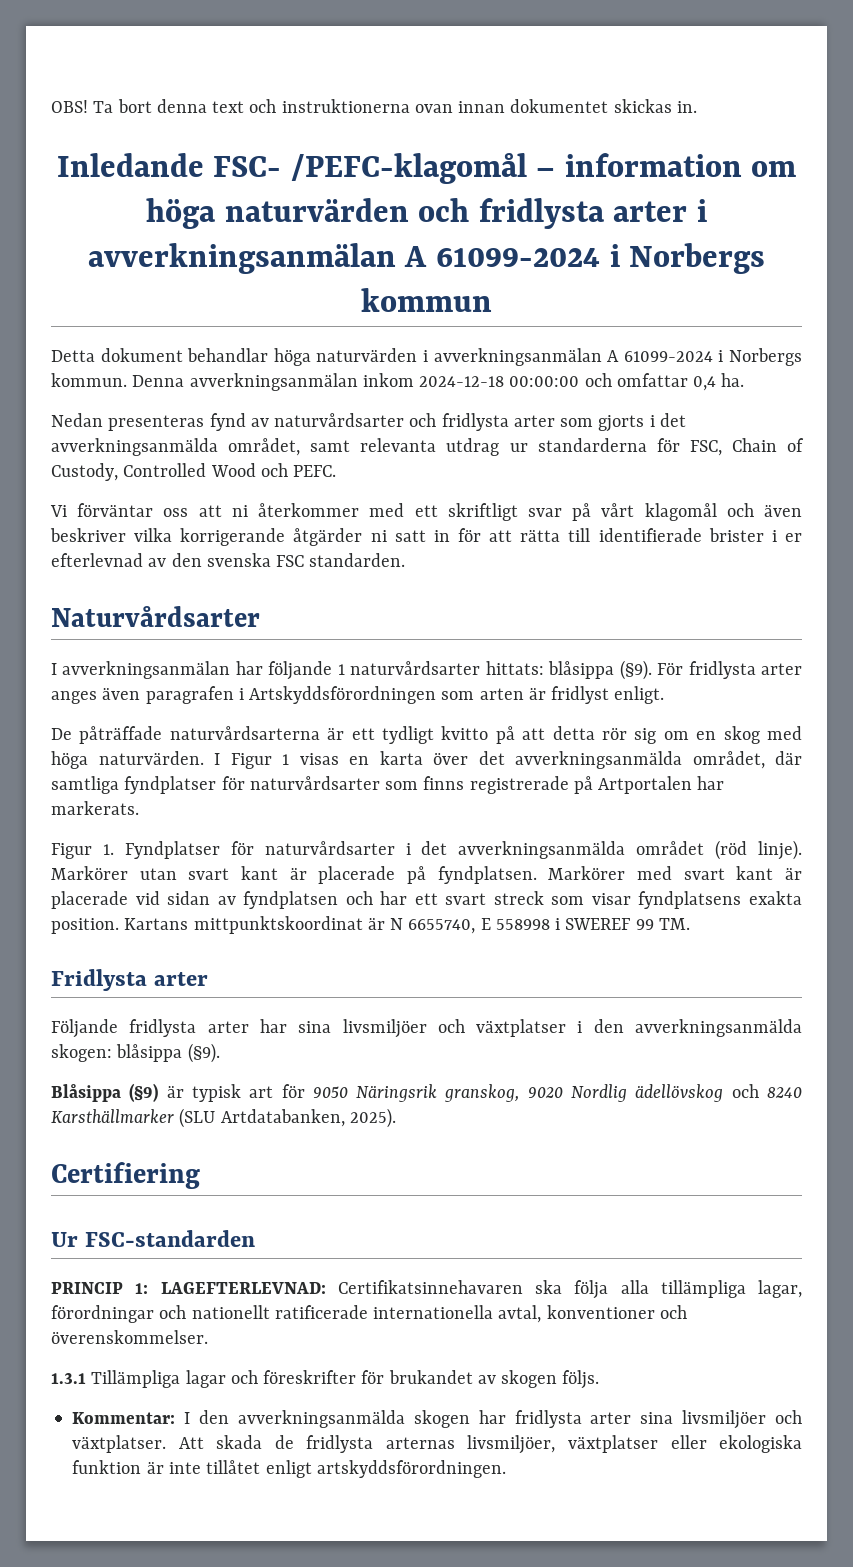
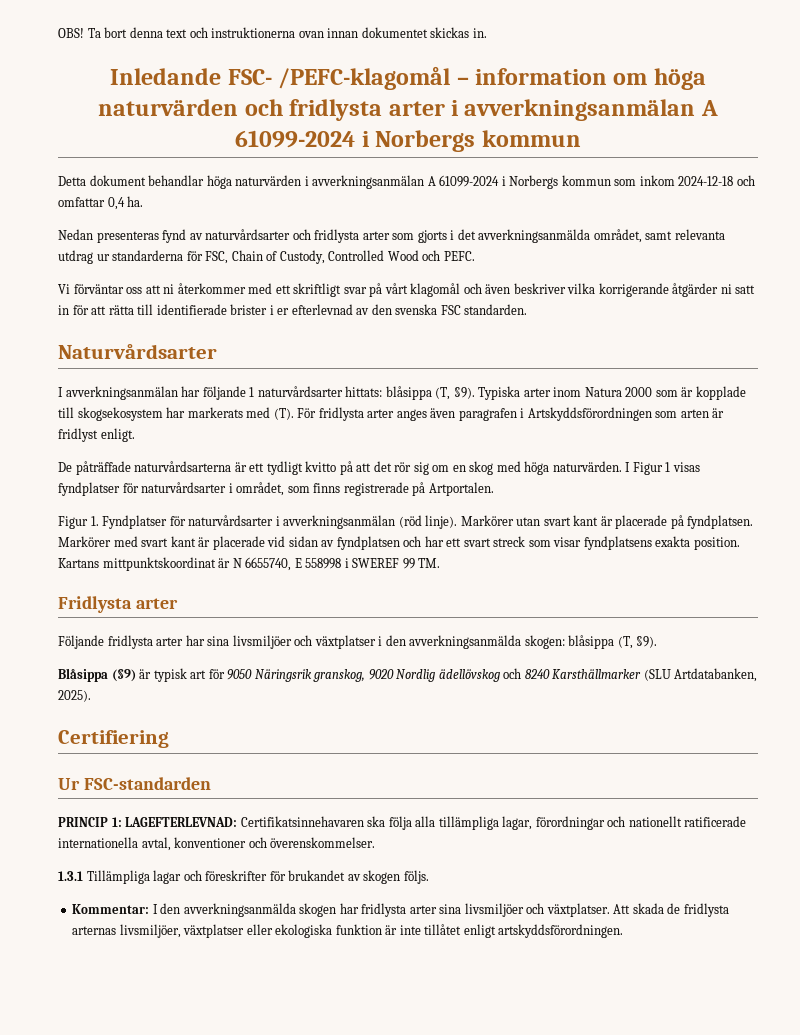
[51,373,358,391] kommun. Denna avverkningsanmälan -> [561,175,637,186] kommun som
[509,376,580,387] 00:00:00 -> (734, 181) none
[619,660,652,680] (§9). -> [435,386,746,400] [58,407,294,421] (T, §9). Typiska arter inom Natura 2000 som är kopplade till skogsekosystem har markerats med (T).
[552,726,595,740] detta -> [373,461,392,472] det
[349,751,802,769] [51,776,119,794] en karta över det avverkningsanmälda området, där samtliga -> (700, 467) none
(380, 783) none -> [228,482,285,496] i området,
[598,776,725,794] [51,801,139,815] Artportalen har markerats. -> [428,482,494,496] Artportalen.
[421,841,705,859] det avverkningsanmälda området -> [283,515,396,529] avverkningsanmälan
[187,1043,220,1063] (§9). -> [617,636,658,649] (T, §9).

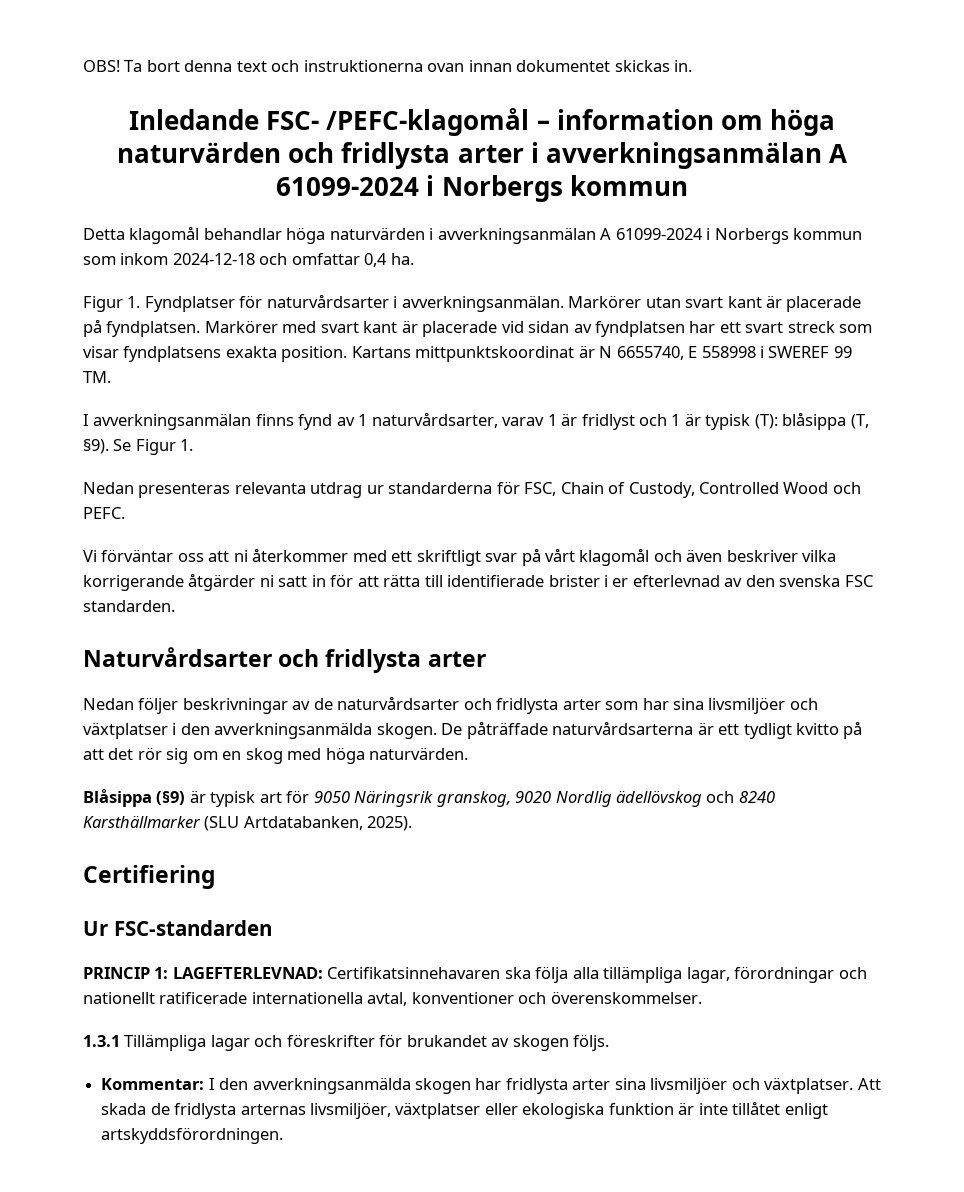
[89,175,146,186] dokument -> [129,226,200,244] klagomål
[58,229,673,243] Nedan presenteras fynd av naturvårdsarter och fridlysta arter som gjorts i det avverkningsanmälda området, samt -> [83,294,862,312] [83,319,873,337] [83,345,852,362] [83,371,111,383] [83,412,869,430] [83,439,194,455] [83,482,231,498] Figur 1. Fyndplatser för naturvårdsarter i avverkningsanmälan. Markörer utan svart kant är placerade på fyndplatsen. Markörer med svart kant är placerade vid sidan av fyndplatsen har ett svart streck som visar fyndplatsens exakta position. Kartans mittpunktskoordinat är N 6655740, E 558998 i SWEREF 99 TM. // I avverkningsanmälan finns fynd av 1 naturvårdsarter, varav 1 är fridlyst och 1 är typisk (T): blåsippa (T, §9). Se Figur 1. // Nedan presenteras
[58,386,746,400] [58,407,725,421] [58,428,135,442] // I avverkningsanmälan har följande 1 naturvårdsarter hittats: blåsippa (T, §9). Typiska arter inom Natura 2000 som är kopplade till skogsekosystem har markerats med (T). För fridlysta arter anges även paragrafen i Artskyddsförordningen som arten är fridlyst enligt. // -> [278,649,486,673] [83,696,818,714] [83,722,437,739] och fridlysta arter // Nedan följer beskrivningar av de naturvårdsarter och fridlysta arter som har sina livsmiljöer och växtplatser i den avverkningsanmälda skogen.
[625,462,700,475] [58,482,494,496] [58,515,754,529] [58,536,740,550] [58,557,441,571] [58,596,178,613] [58,635,658,649] I Figur 1 visas fyndplatser för naturvårdsarter i området, som finns registrerade på Artportalen. // Figur 1. Fyndplatser för naturvårdsarter i avverkningsanmälan (röd linje). Markörer utan svart kant är placerade på fyndplatsen. Markörer med svart kant är placerade vid sidan av fyndplatsen och har ett svart streck som visar fyndplatsens exakta position. Kartans mittpunktskoordinat är N 6655740, E 558998 i SWEREF 99 TM. // Fridlysta arter // Följande fridlysta arter har sina livsmiljöer och växtplatser i den avverkningsanmälda skogen: blåsippa (T, §9). -> (469, 753) none

